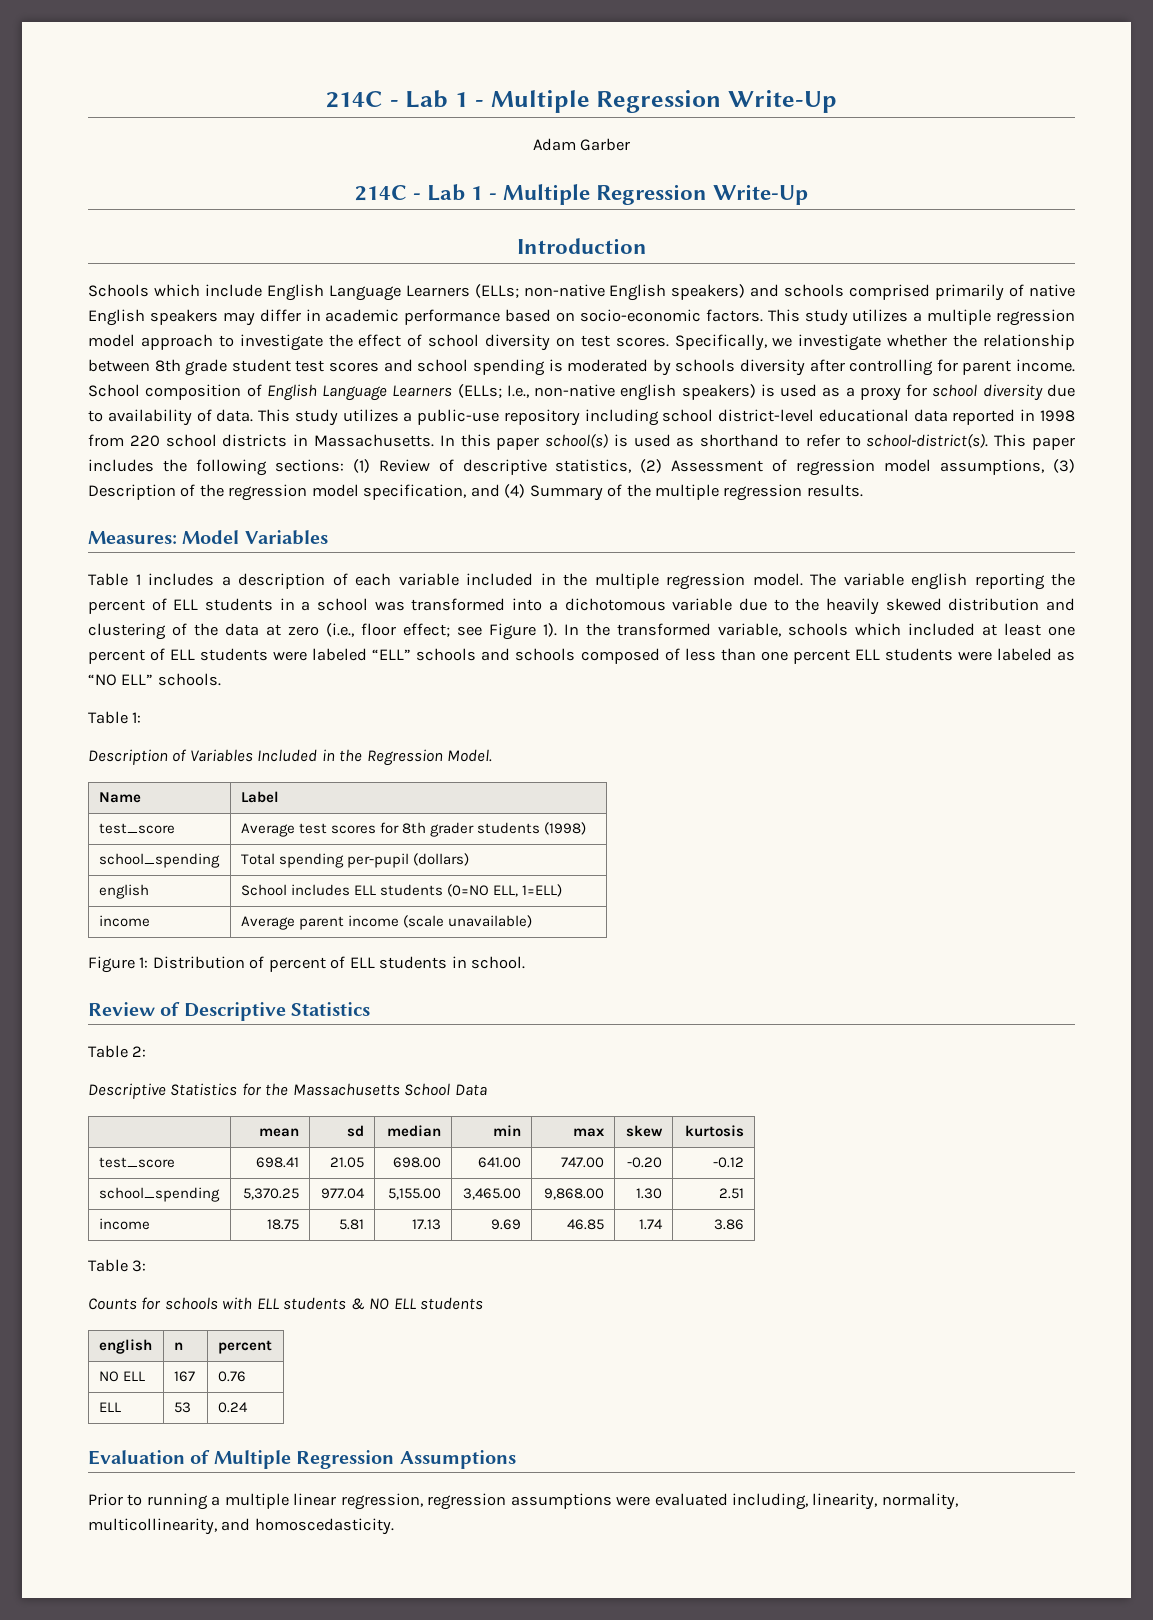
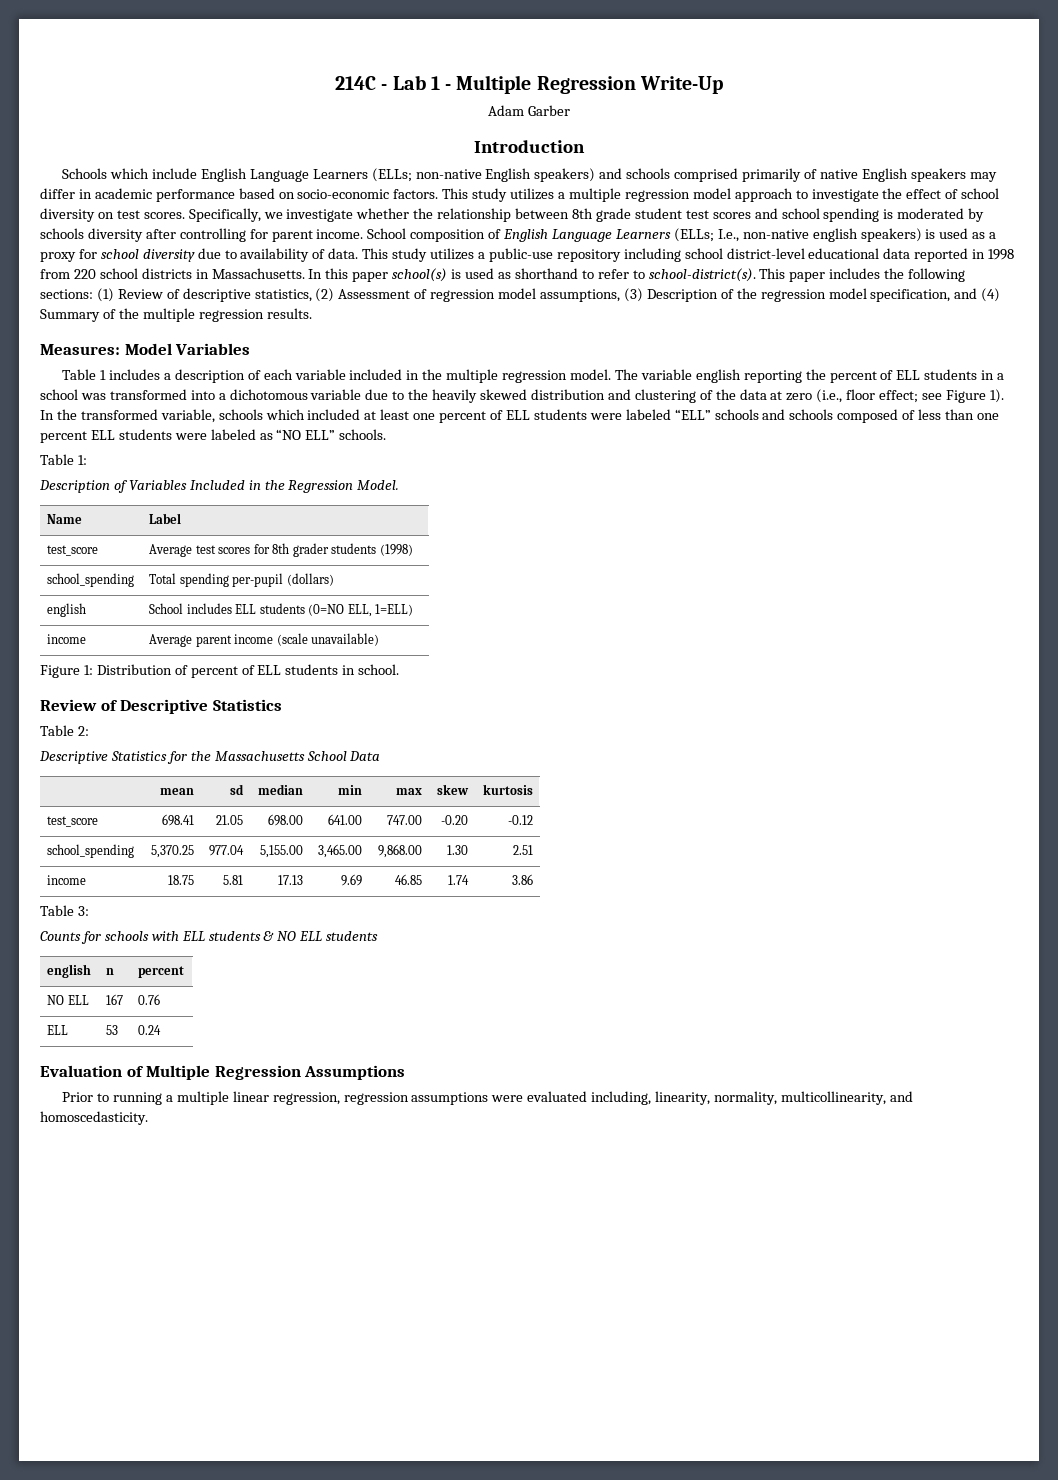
[354,184,809,205] // 214C - Lab 1 - Multiple Regression Write-Up -> (570, 110) none

